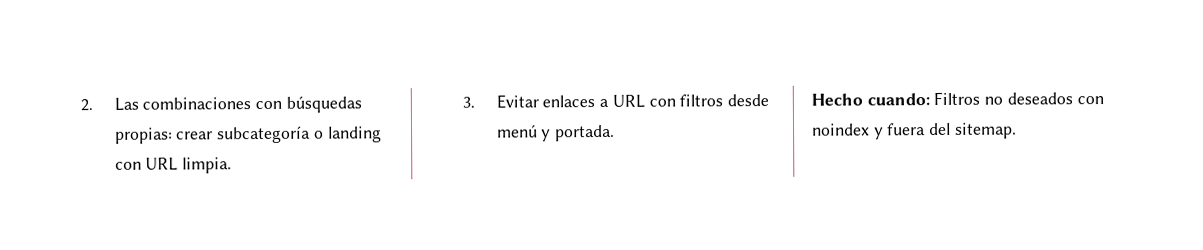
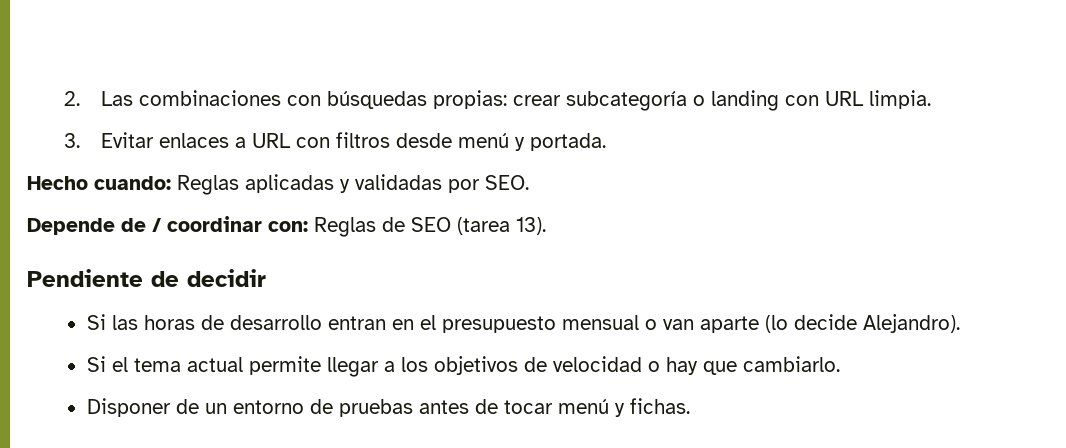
[933,91,1104,106] [811,122,1017,140] Filtros no deseados con noindex y fuera del sitemap. -> [177,174,529,195] [27,216,546,237] [27,269,266,287] [86,314,960,333] [86,356,840,377] [86,398,690,417] Reglas aplicadas y validadas por SEO. // Depende de / coordinar con: Reglas de SEO (tarea 13). // Pendiente de decidir // Si las horas de desarrollo entran en el presupuesto mensual o van aparte (lo decide Alejandro). // Si el tema actual permite llegar a los objetivos de velocidad o hay que cambiarlo. // Disponer de un entorno de pruebas antes de tocar menú y fichas.

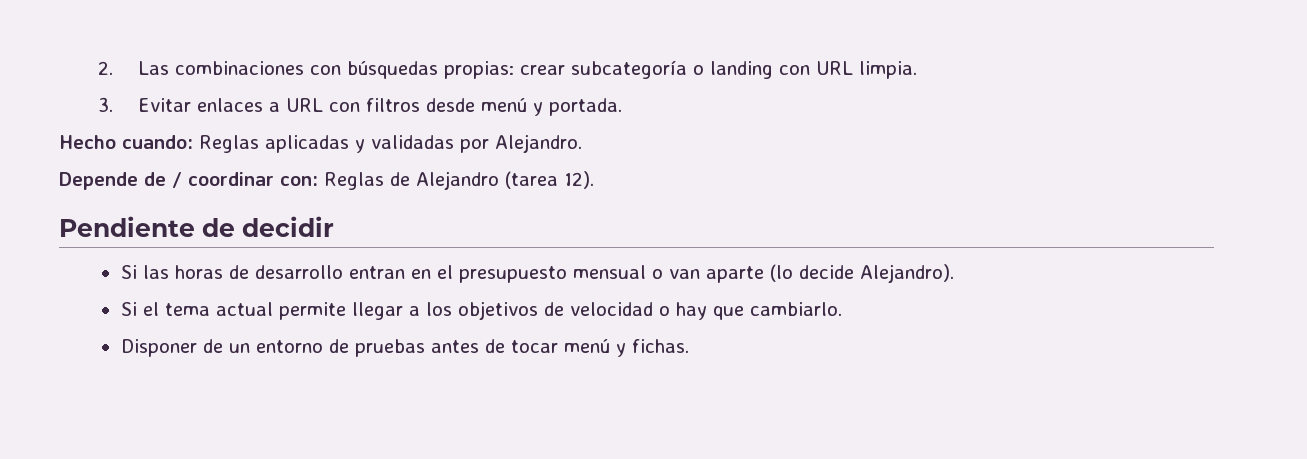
[485,175,529,190] SEO. -> [495,134,582,153] Alejandro.
[411,217,546,235] SEO (tarea 13). -> [416,171,594,190] Alejandro (tarea 12).

